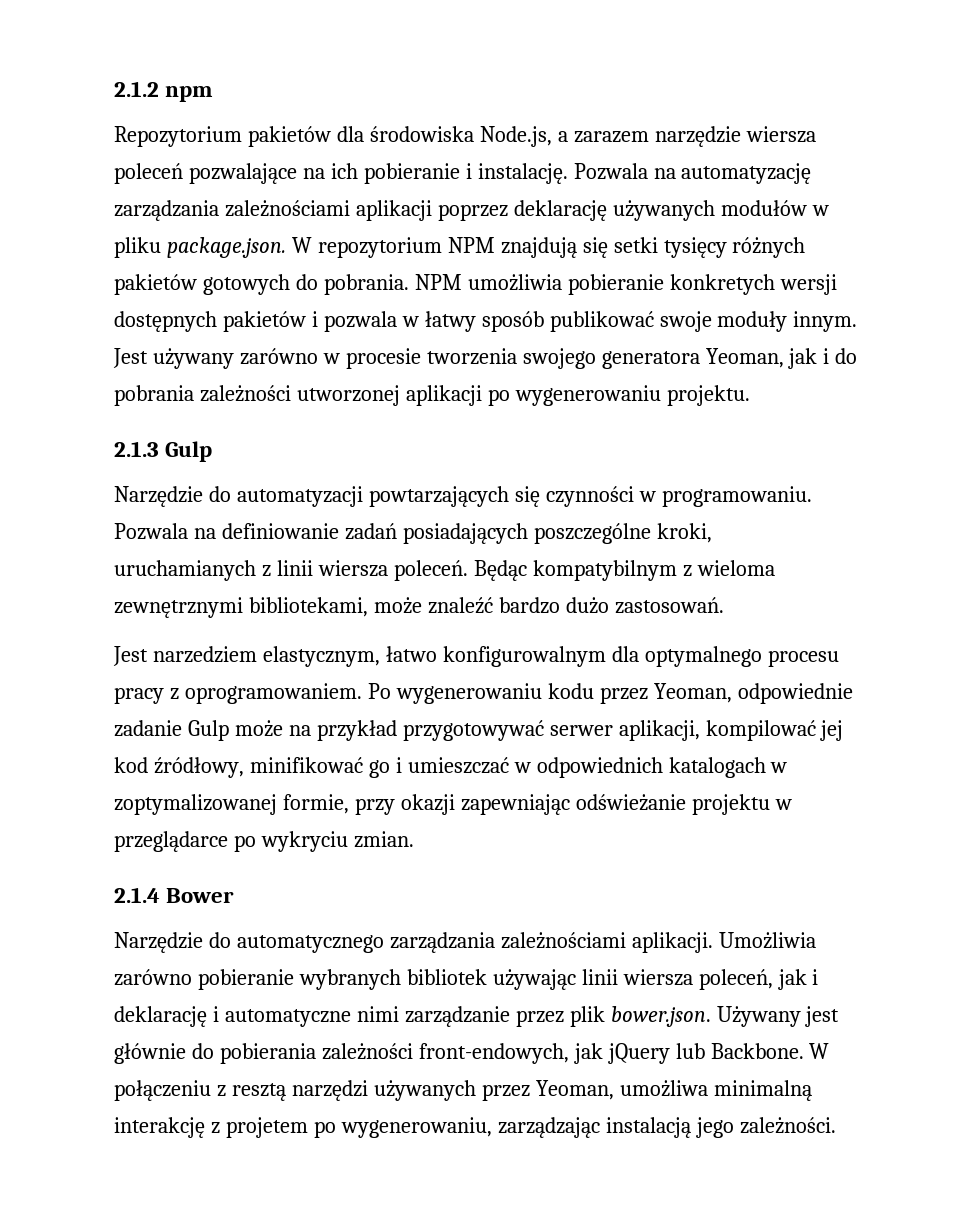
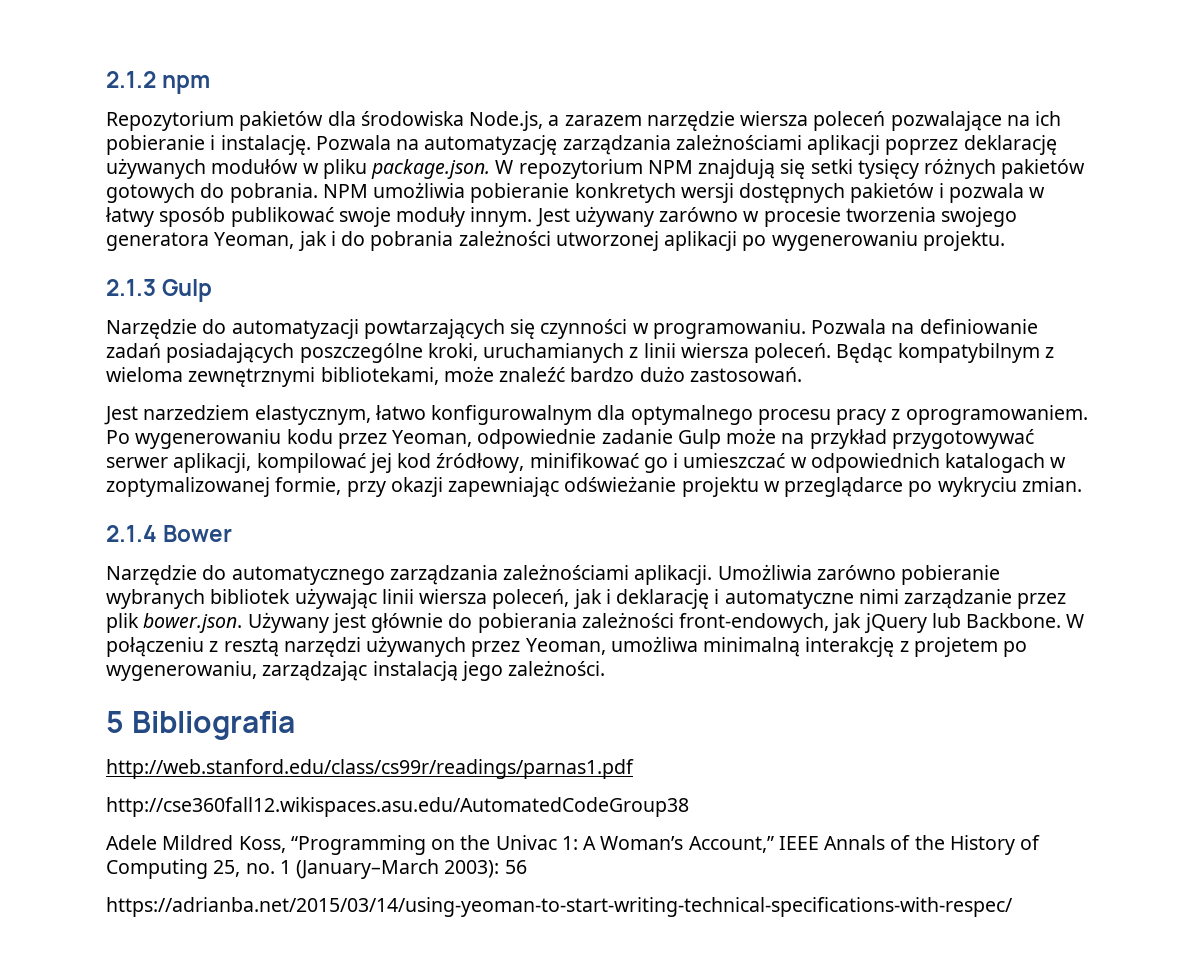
(836, 1125) none -> [106,711,296,740] [106,759,634,779] [106,797,689,817] [106,835,1041,855] [106,859,527,879] [106,897,1013,917] // 5 Bibliografia // http://web.stanford.edu/class/cs99r/readings/parnas1.pdf // http://cse360fall12.wikispaces.asu.edu/AutomatedCodeGroup38 // Adele Mildred Koss, “Programming on the Univac 1: A Woman’s Account,” IEEE Annals of the History of Computing 25, no. 1 (January–March 2003): 56 // https://adrianba.net/2015/03/14/using-yeoman-to-start-writing-technical-specifications-with-respec/

